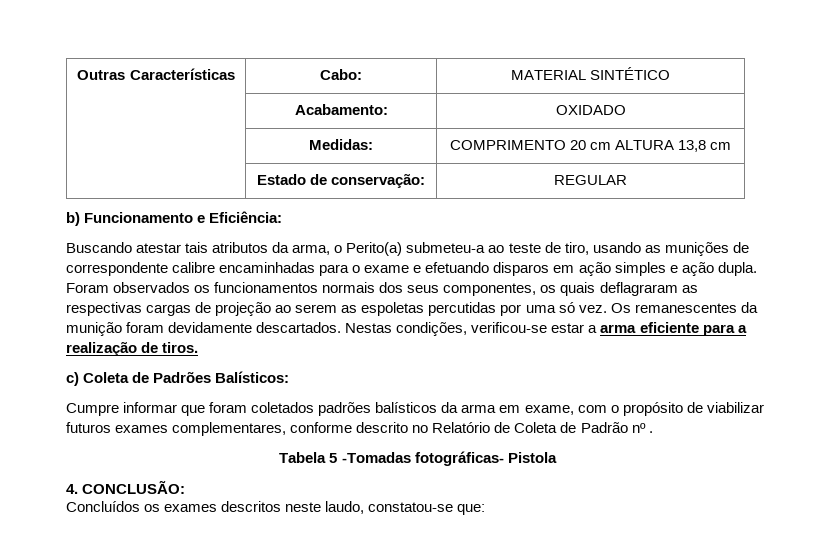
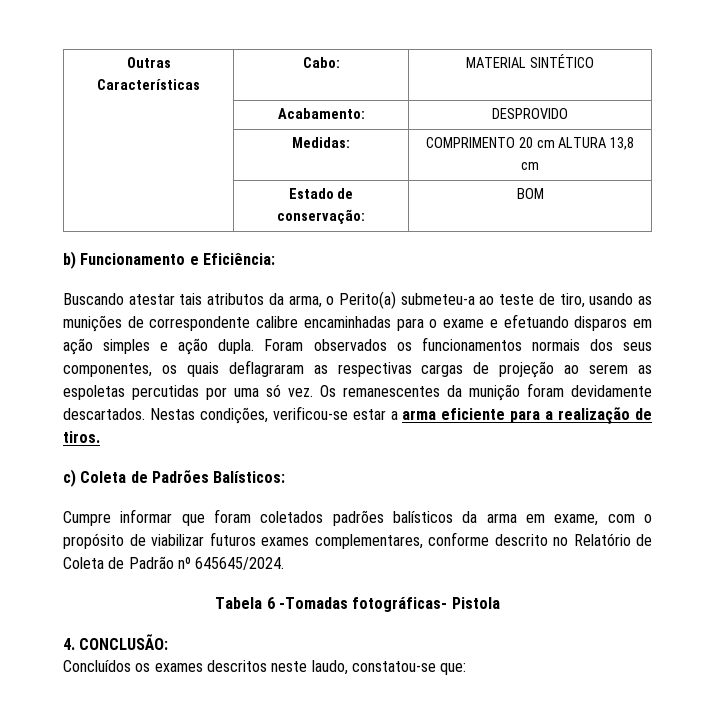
[555,105,626,115] OXIDADO -> [492,108,568,119] DESPROVIDO
[554,175,627,185] REGULAR -> [516,188,544,199] BOM
[648,431,653,433] . -> [195,557,285,570] 645645/2024.
[329,453,338,463] 5 -> [266,597,275,609] 6

